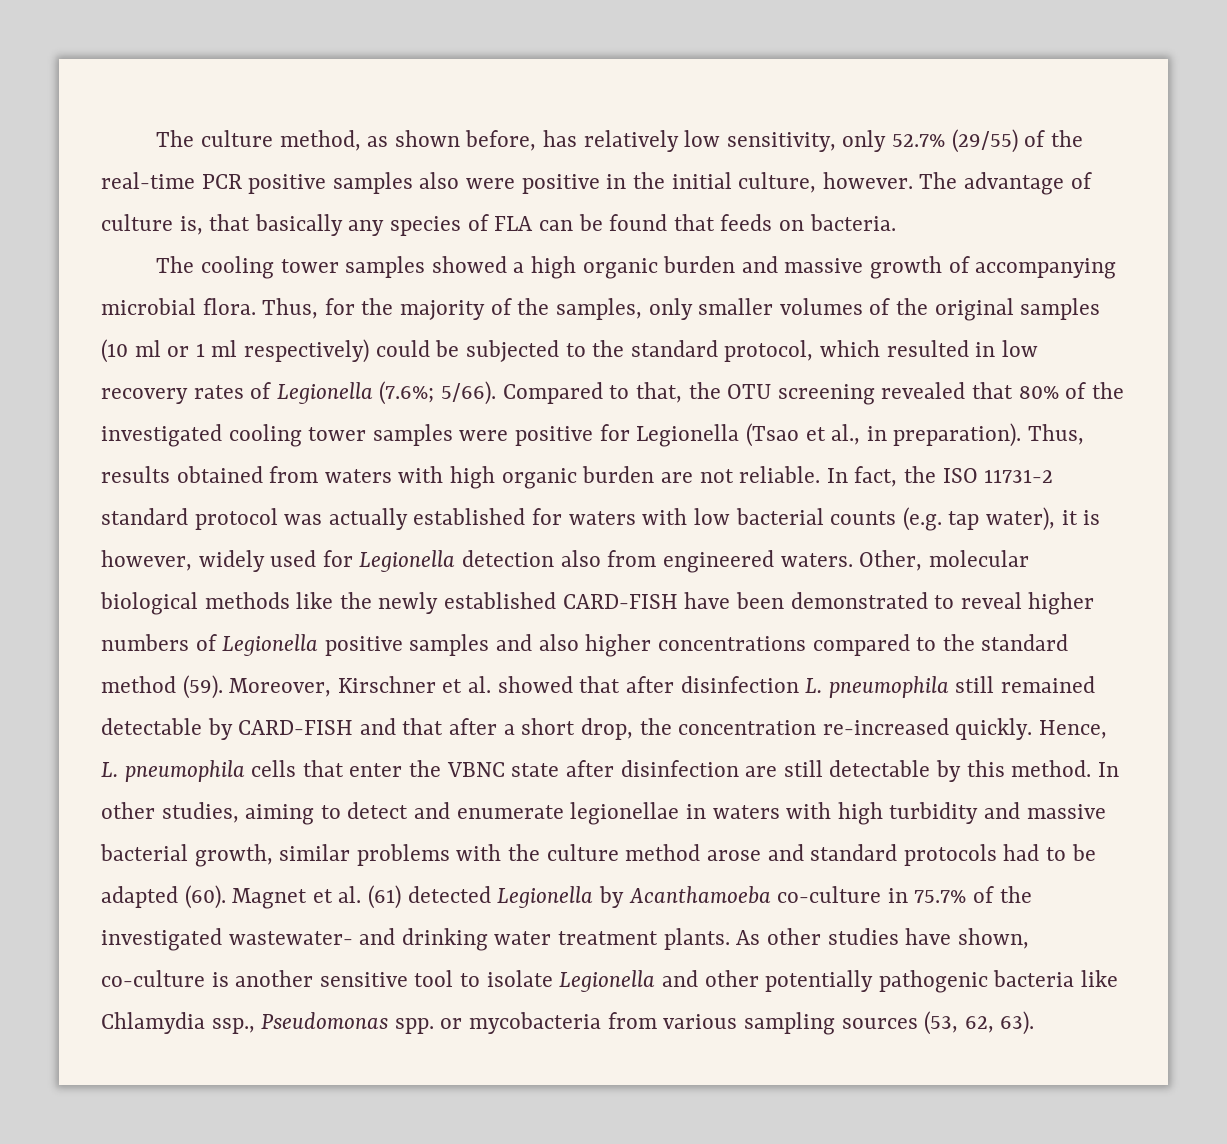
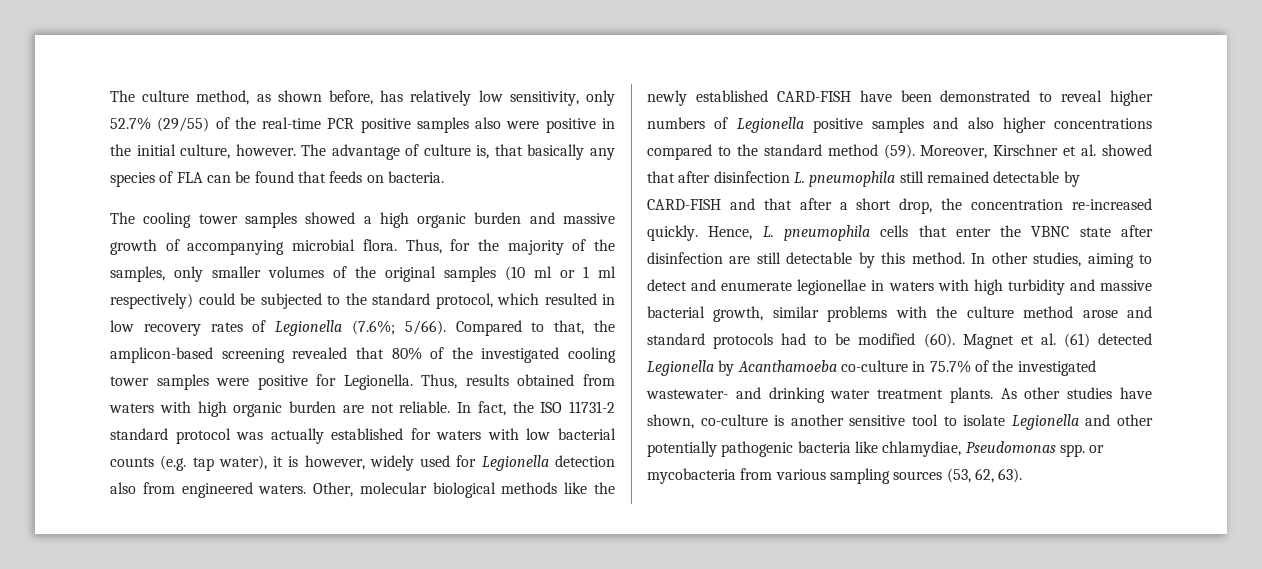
[727,384,772,399] OTU -> [110,347,213,363] amplicon-based
[636,423,1022,447] Legionella (Tsao et al., in preparation). -> [343,374,413,390] Legionella.
[101,886,178,908] adapted -> [858,333,916,345] modified
[101,1012,255,1034] Chlamydia ssp., -> [882,441,962,457] chlamydiae,

